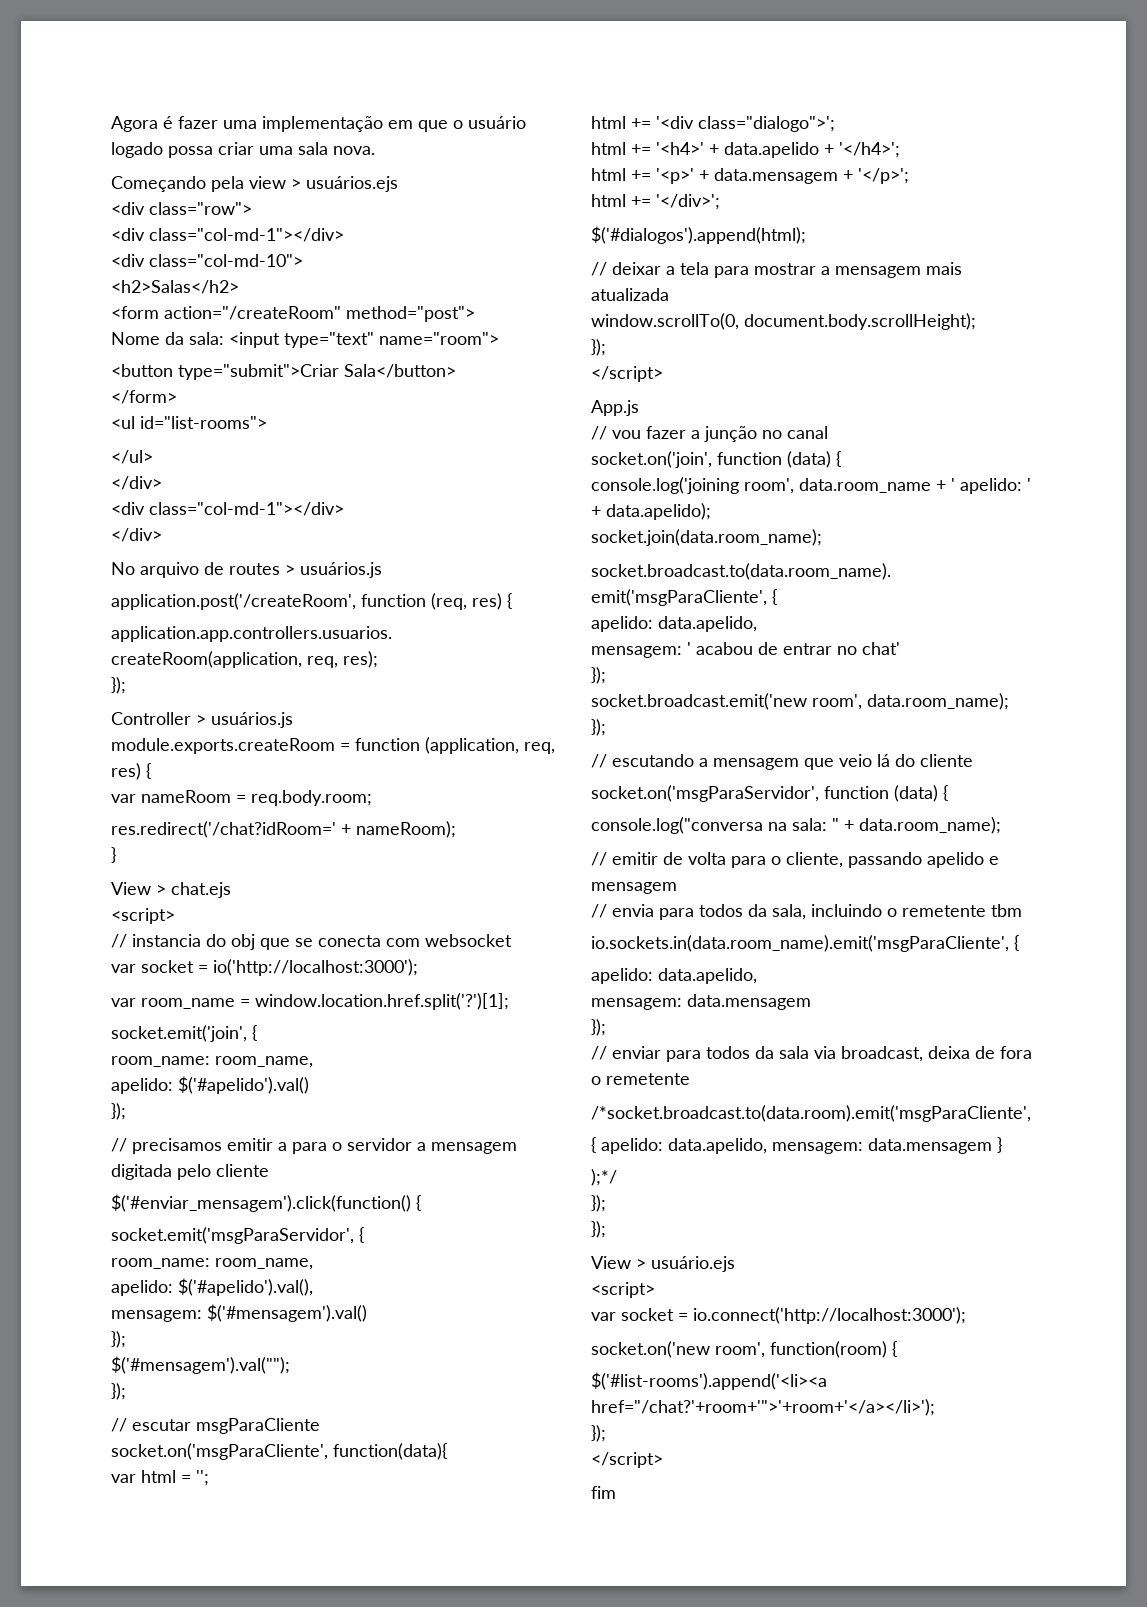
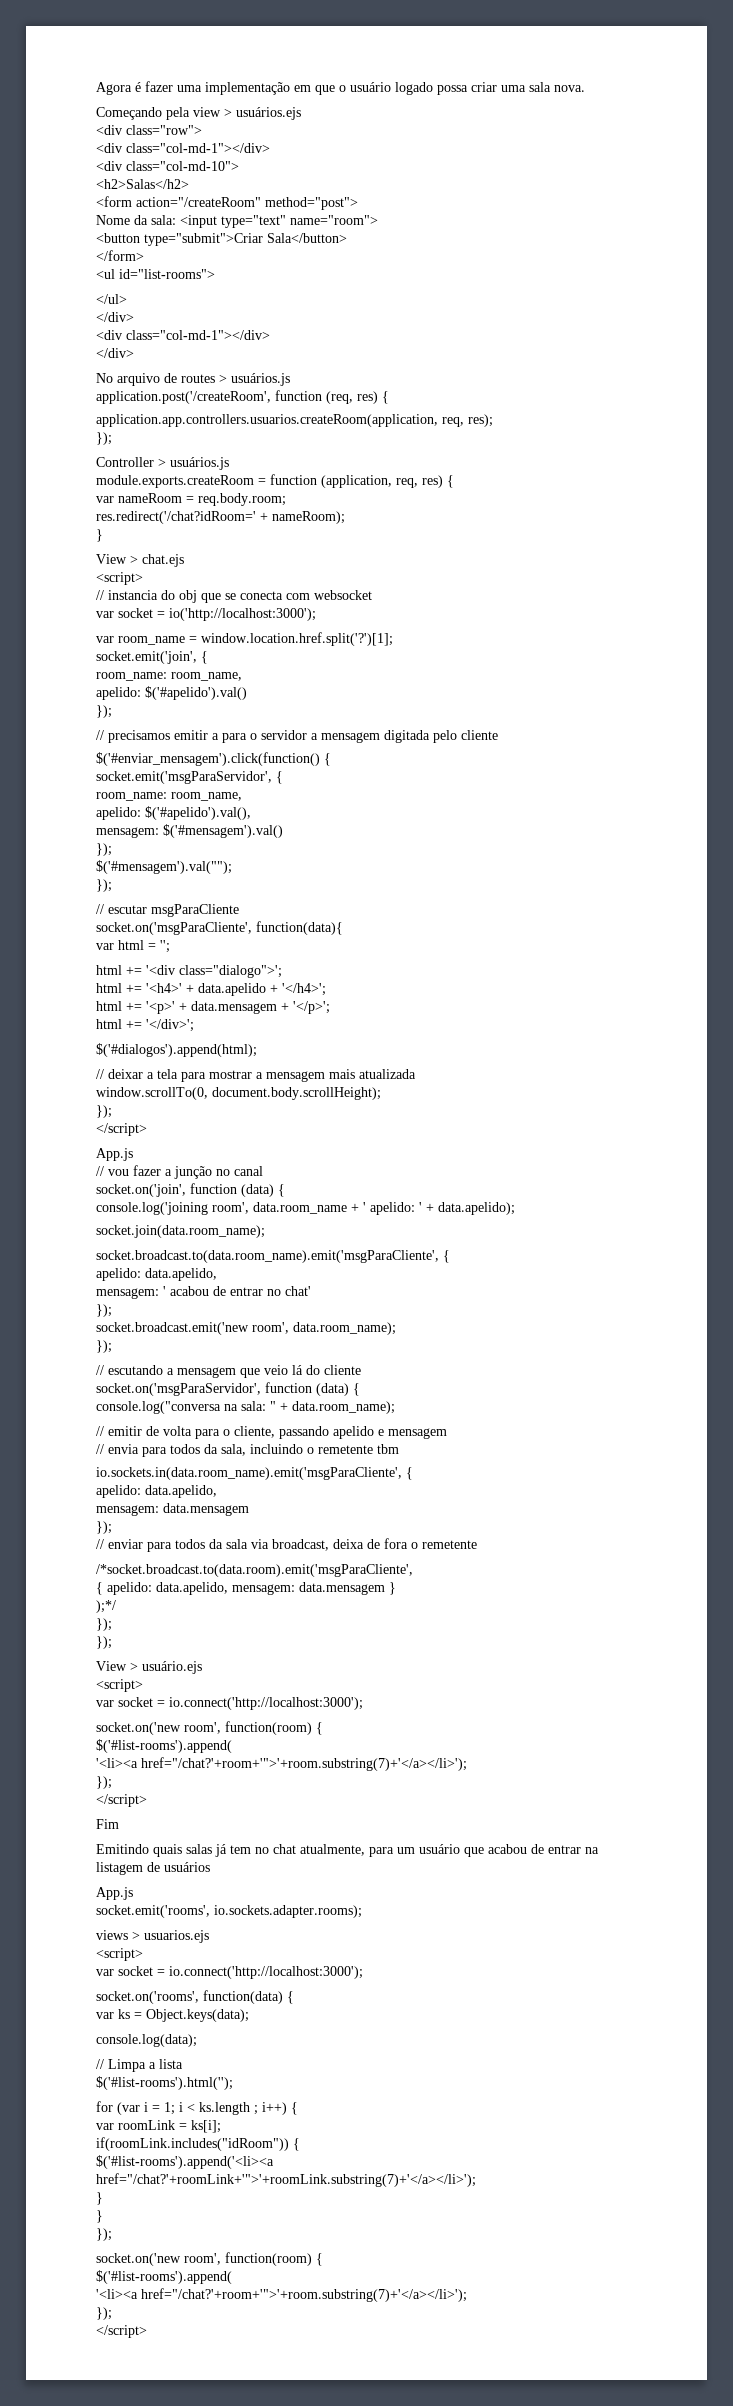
[591,1372,827,1390] [591,1399,935,1416] [591,1425,606,1442] [591,1452,663,1468] [591,1486,616,1499] $('#list-rooms').append('<li><a href="/chat?'+room+'">'+room+'</a></li>'); // }); // </script> // fim -> [96,1739,232,1753] [96,1757,467,1771] [96,1776,112,1789] [96,1794,147,1807] [96,1819,119,1829] [96,1844,599,1857] [96,1862,210,1875] [96,1887,133,1900] [96,1905,362,1918] [96,1930,209,1943] [96,1948,143,1961] [96,1966,363,1979] [96,1990,294,2004] [96,2009,249,2022] [96,2034,197,2047] [96,2059,183,2072] [96,2076,233,2090] [96,2101,298,2115] [96,2120,221,2133] [96,2137,300,2151] [96,2155,274,2169] [96,2173,476,2187] [96,2192,103,2205] [96,2210,103,2223] [96,2228,112,2241] [96,2252,323,2266] [96,2270,232,2284] [96,2288,467,2302] [96,2307,112,2320] [96,2325,147,2338] $('#list-rooms').append( // '<li><a href="/chat?'+room+'">'+room.substring(7)+'</a></li>'); // }); // </script> // Fim // Emitindo quais salas já tem no chat atualmente, para um usuário que acabou de entrar na listagem de usuários // App.js // socket.emit('rooms', io.sockets.adapter.rooms); // views > usuarios.ejs // <script> // var socket = io.connect('http://localhost:3000'); // socket.on('rooms', function(data) { // var ks = Object.keys(data); // console.log(data); // // Limpa a lista // $('#list-rooms').html(''); // for (var i = 1; i < ks.length ; i++) { // var roomLink = ks[i]; // if(roomLink.includes("idRoom")) { // $('#list-rooms').append('<li><a href="/chat?'+roomLink+'">'+roomLink.substring(7)+'</a></li>'); // } // } // }); // socket.on('new room', function(room) { // $('#list-rooms').append( // '<li><a href="/chat?'+room+'">'+room.substring(7)+'</a></li>'); // }); // </script>

